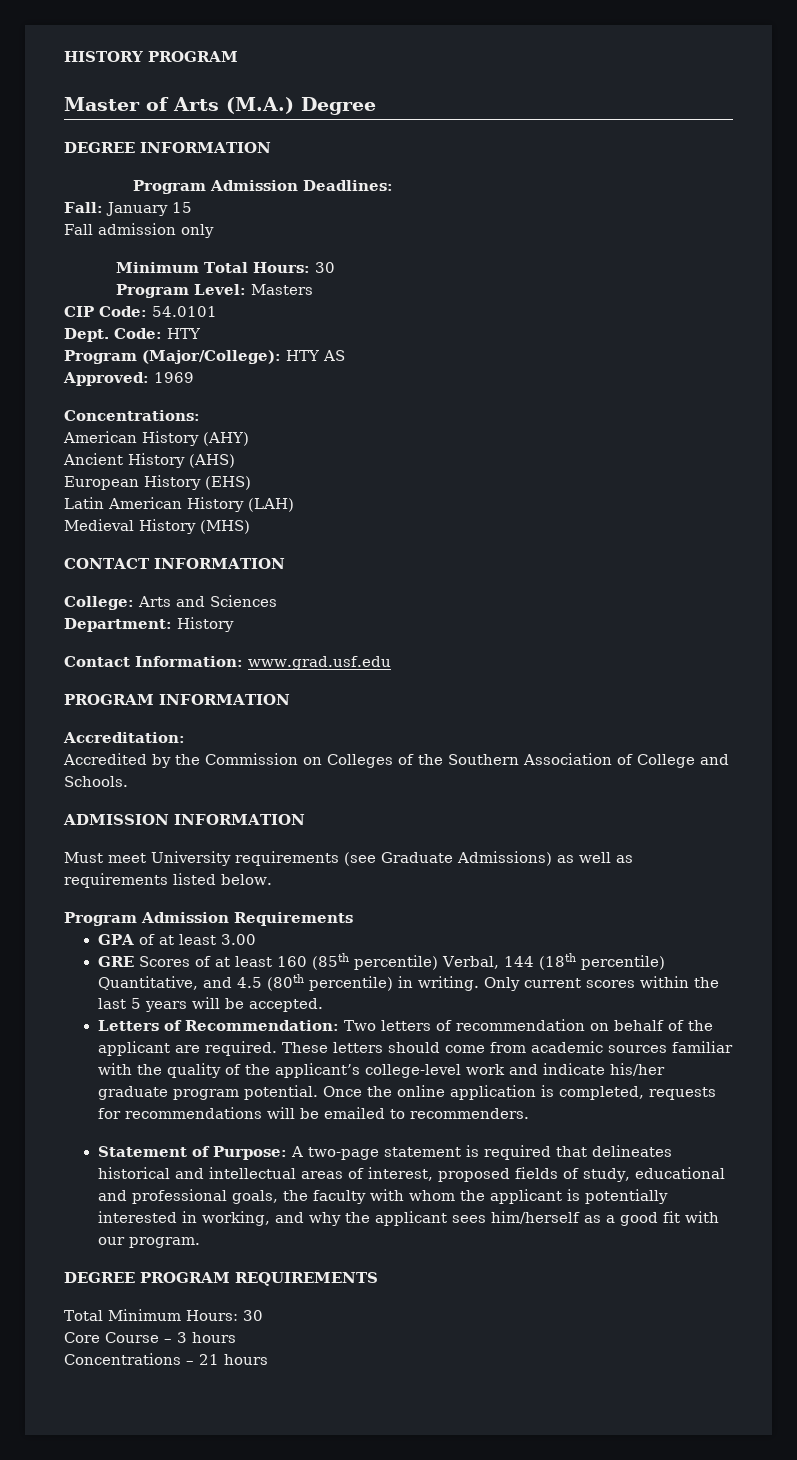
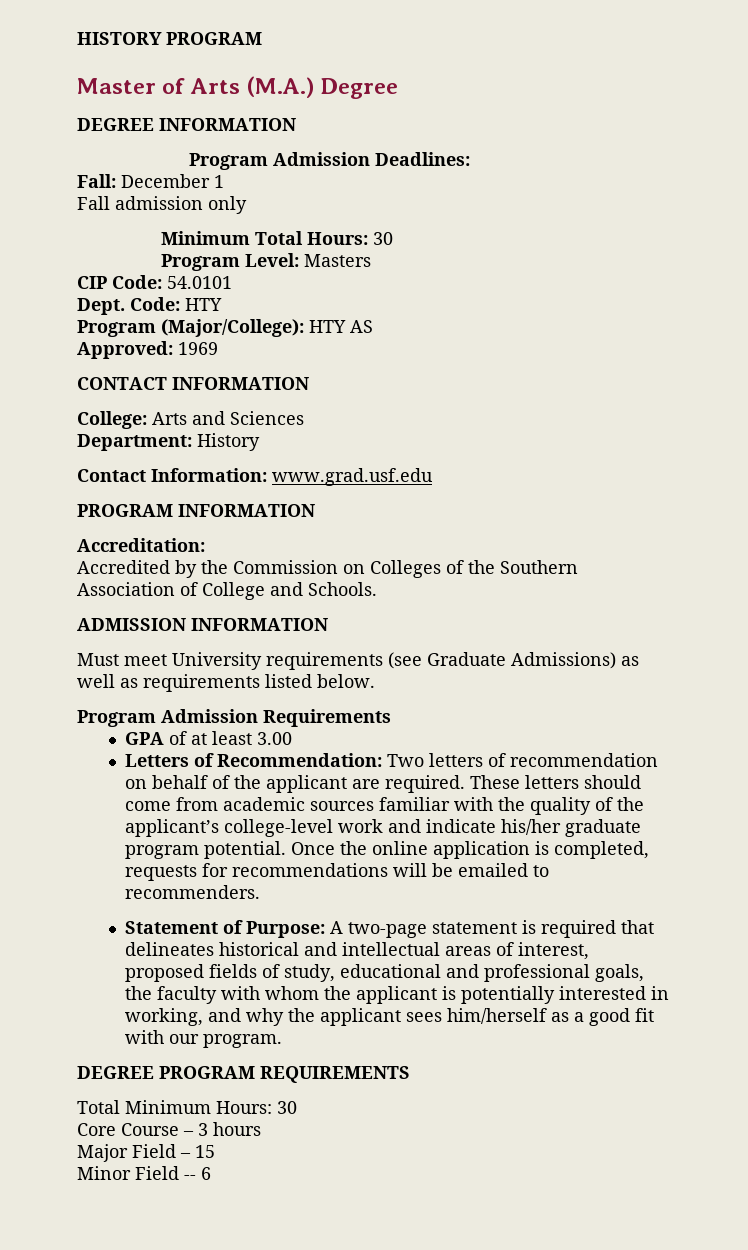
[106,202,192,216] January 15 -> [121,174,224,188] December 1
[64,410,200,421] [63,431,249,446] [63,453,235,468] [64,475,251,490] [64,497,294,512] [64,519,250,534] // Concentrations: // American History (AHY) // Ancient History (AHS) // European History (EHS) // Latin American History (LAH) // Medieval History (MHS) -> (218, 348) none
[97,953,665,970] [97,974,719,991] [97,997,323,1012] // GRE Scores of at least 160 (85th percentile) Verbal, 144 (18th percentile) Quantitative, and 4.5 (80th percentile) in writing. Only current scores within the last 5 years will be accepted. -> (292, 738) none
[64,1353,268,1365] Concentrations – 21 hours -> [77,1144,215,1162] [77,1166,211,1180] Major Field – 15 // Minor Field -- 6

